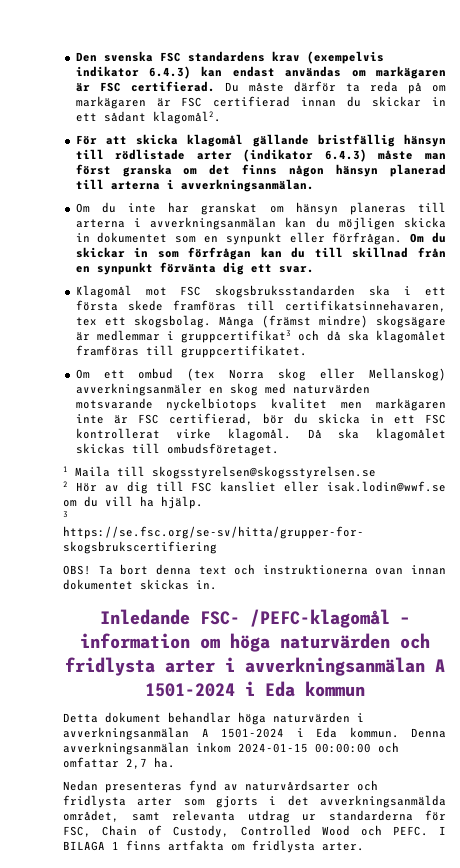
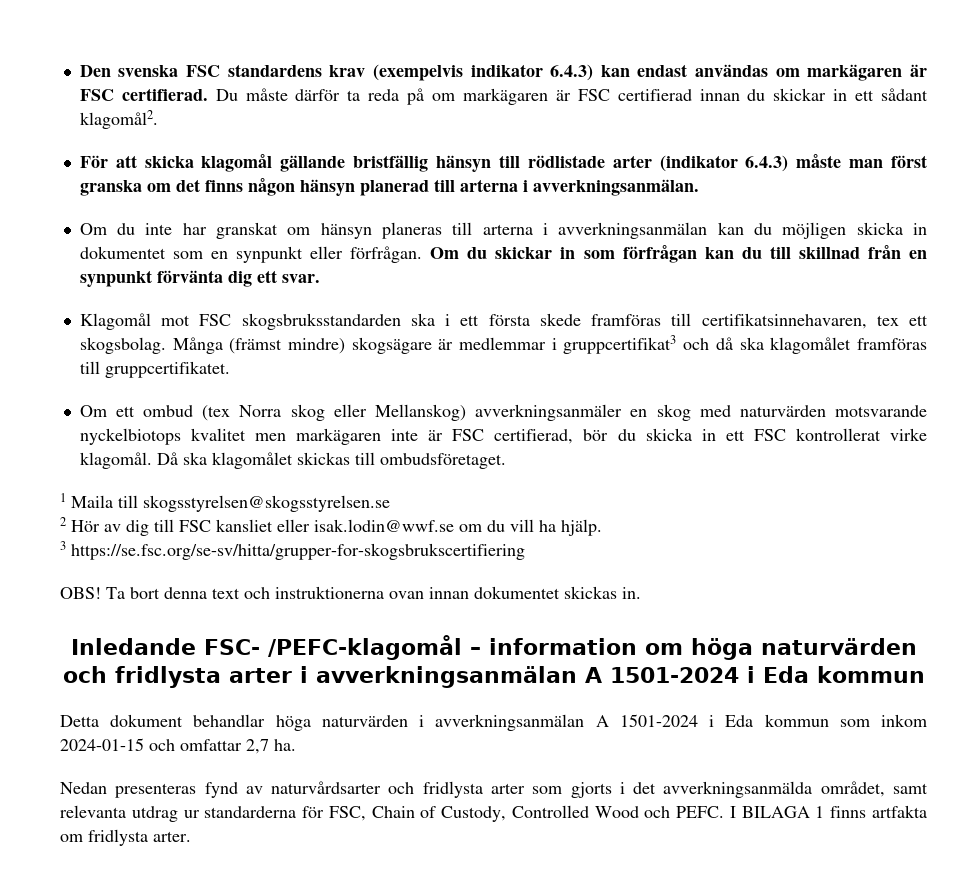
[349,727,446,738] [63,742,189,755] kommun. Denna avverkningsanmälan -> [764,714,870,727] kommun som
[315,743,371,753] 00:00:00 -> (144, 744) none

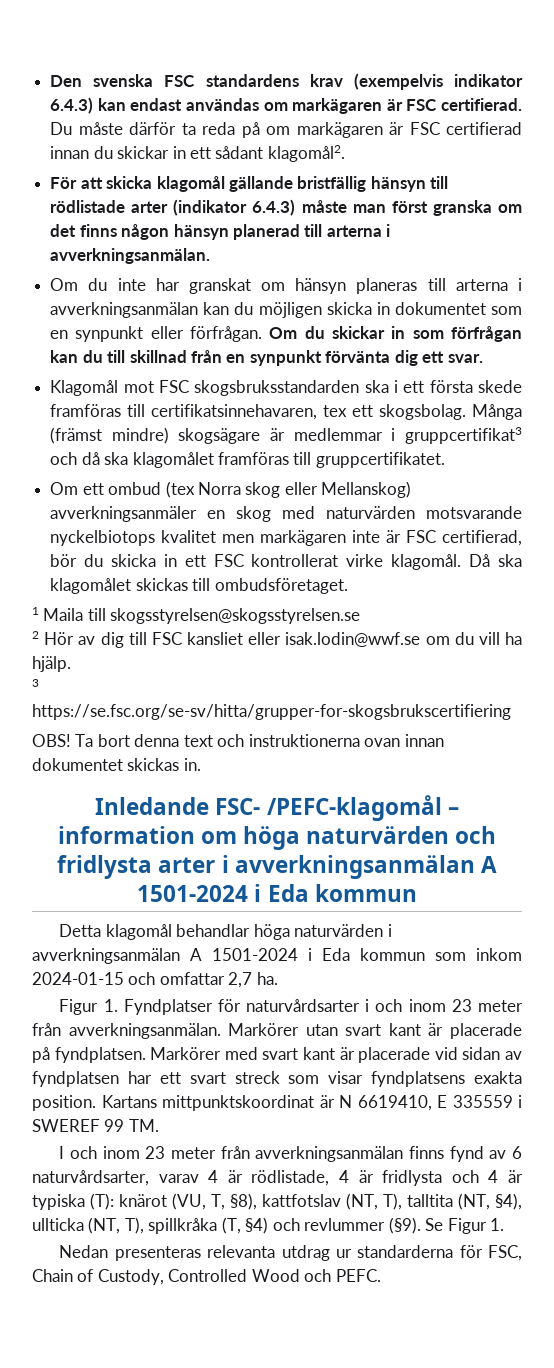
[110,714,184,727] dokument -> [105,924,172,940] klagomål
[60,781,929,798] Nedan presenteras fynd av naturvårdsarter och fridlysta arter som gjorts i det avverkningsanmälda området, samt -> [59,999,523,1015] [32,1023,522,1039] [32,1047,523,1063] [32,1071,522,1087] [32,1095,522,1111] [32,1119,159,1132] [59,1146,522,1162] [32,1170,524,1186] [32,1193,522,1210] [32,1217,505,1234] [59,1245,201,1261] Figur 1. Fyndplatser för naturvårdsarter i och inom 23 meter från avverkningsanmälan. Markörer utan svart kant är placerade på fyndplatsen. Markörer med svart kant är placerade vid sidan av fyndplatsen har ett svart streck som visar fyndplatsens exakta position. Kartans mittpunktskoordinat är N 6619410, E 335559 i SWEREF 99 TM. // I och inom 23 meter från avverkningsanmälan finns fynd av 6 naturvårdsarter, varav 4 är rödlistade, 4 är fridlysta och 4 är typiska (T): knärot (VU, T, §8), kattfotslav (NT, T), talltita (NT, §4), ullticka (NT, T), spillkråka (T, §4) och revlummer (§9). Se Figur 1. // Nedan presenteras
[729,805,927,818] [60,829,191,846] I BILAGA 1 finns artfakta om fridlysta arter. -> (381, 1275) none

